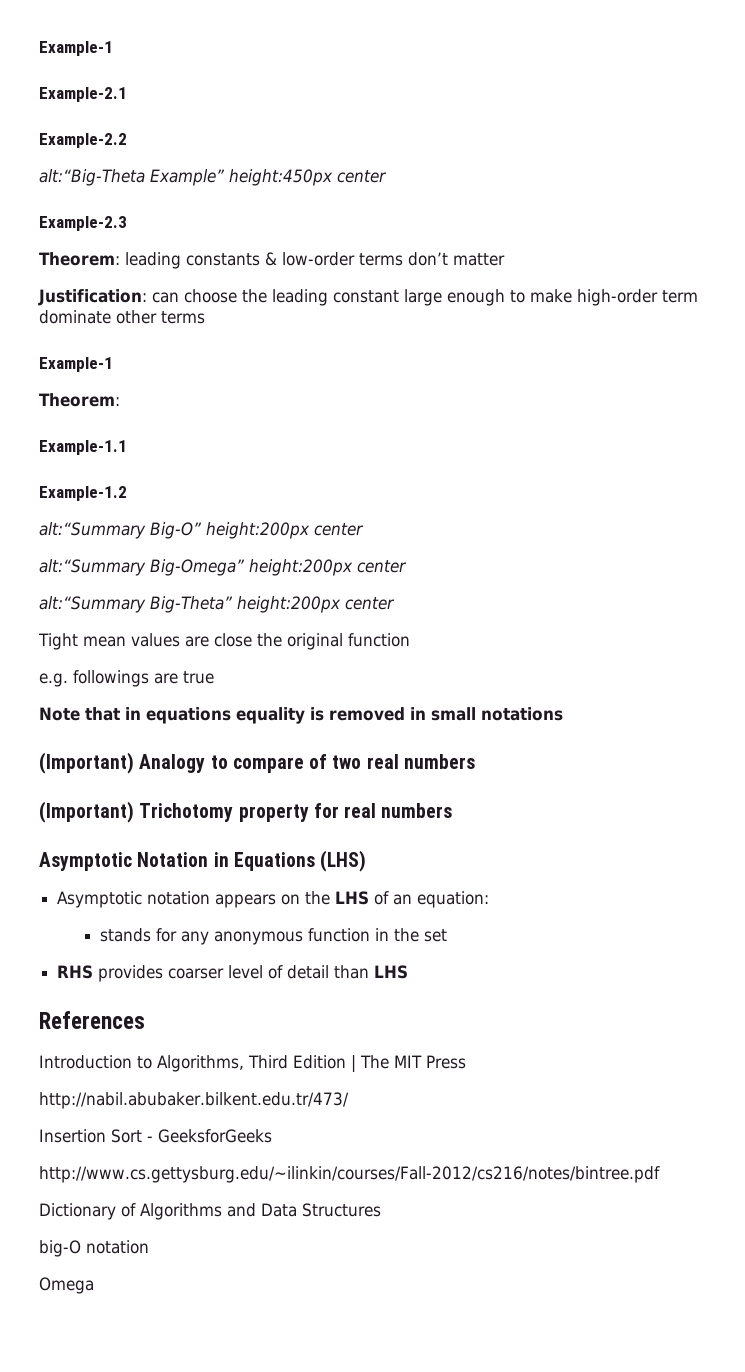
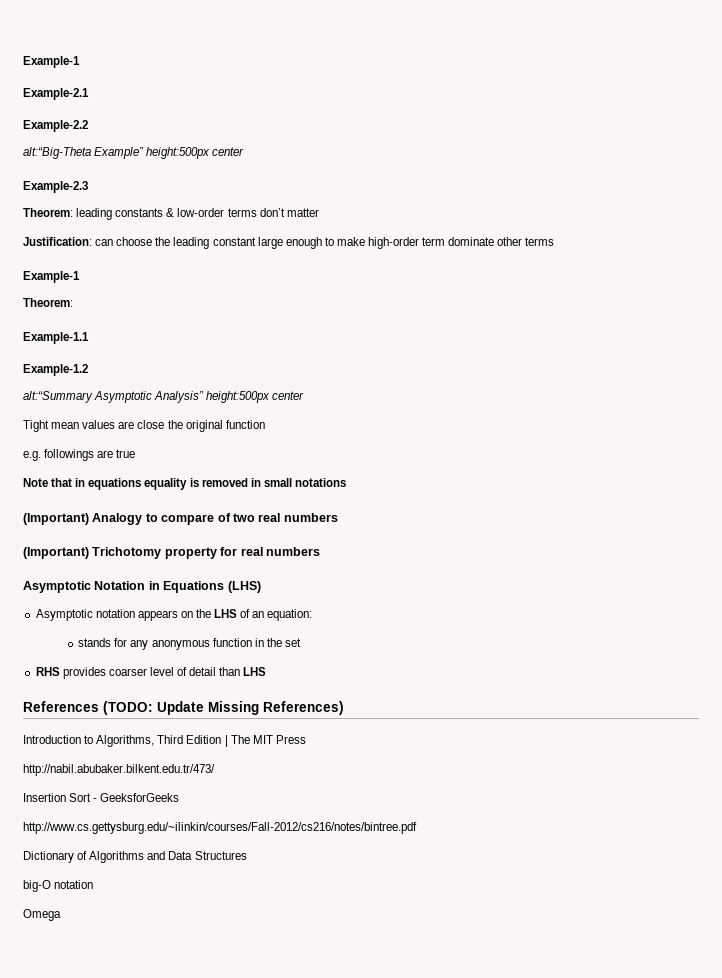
[228,169,333,186] height:450px -> [146,147,211,159] height:500px
[150,522,364,539] [39,559,407,576] [39,596,341,613] Big-O” height:200px center // alt:“Summary Big-Omega” height:200px center // alt:“Summary Big-Theta” height:200px -> [94,391,271,403] Asymptotic Analysis” height:500px
(145, 1020) none -> [103,701,344,715] (TODO: Update Missing References)

